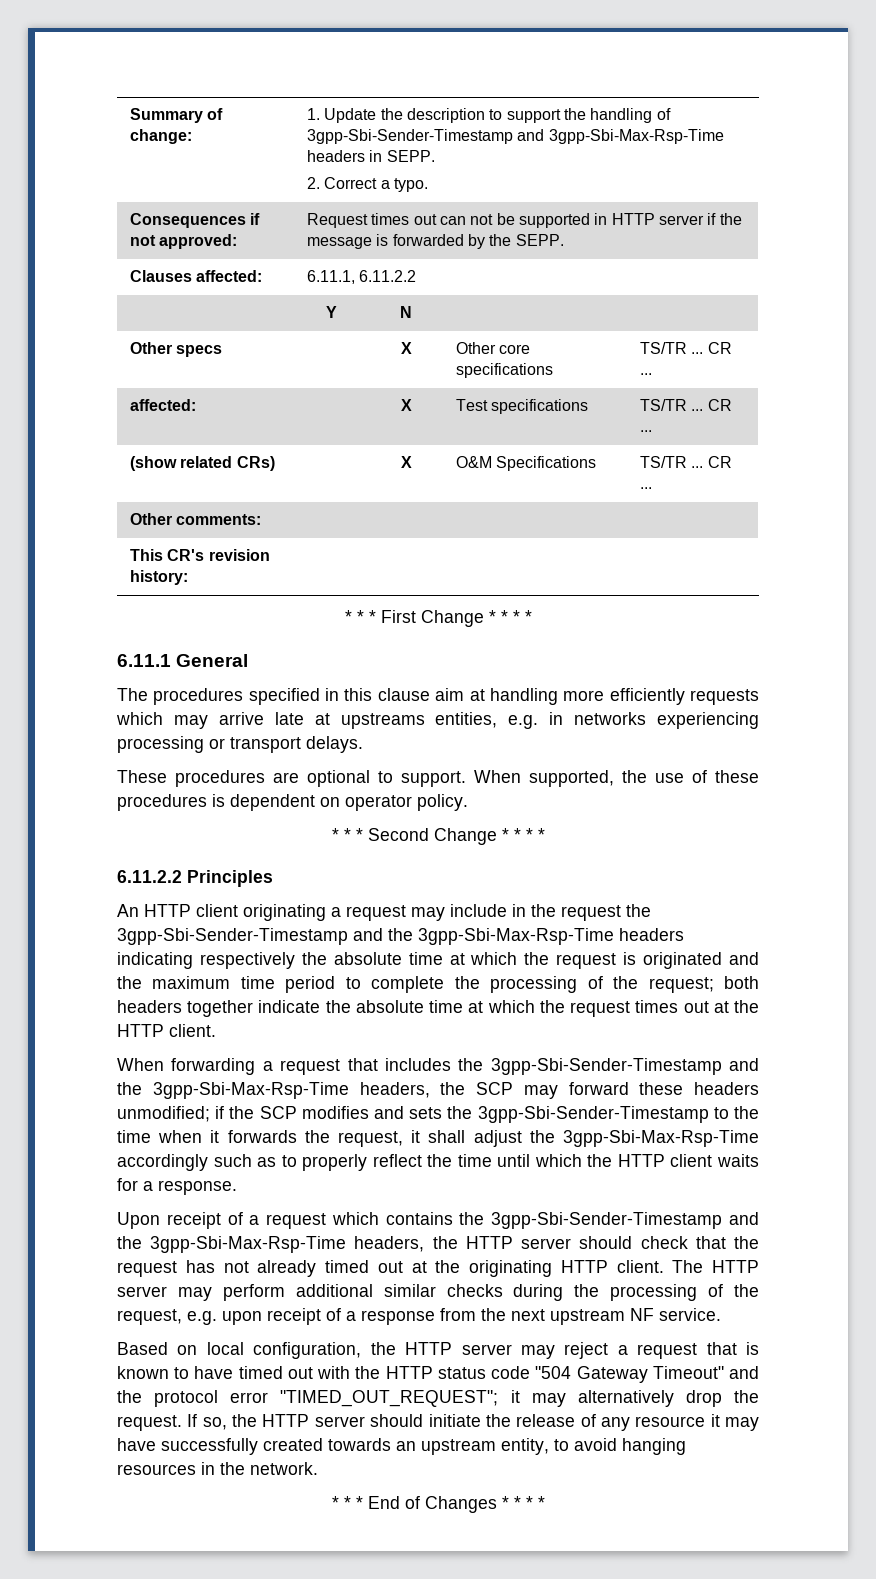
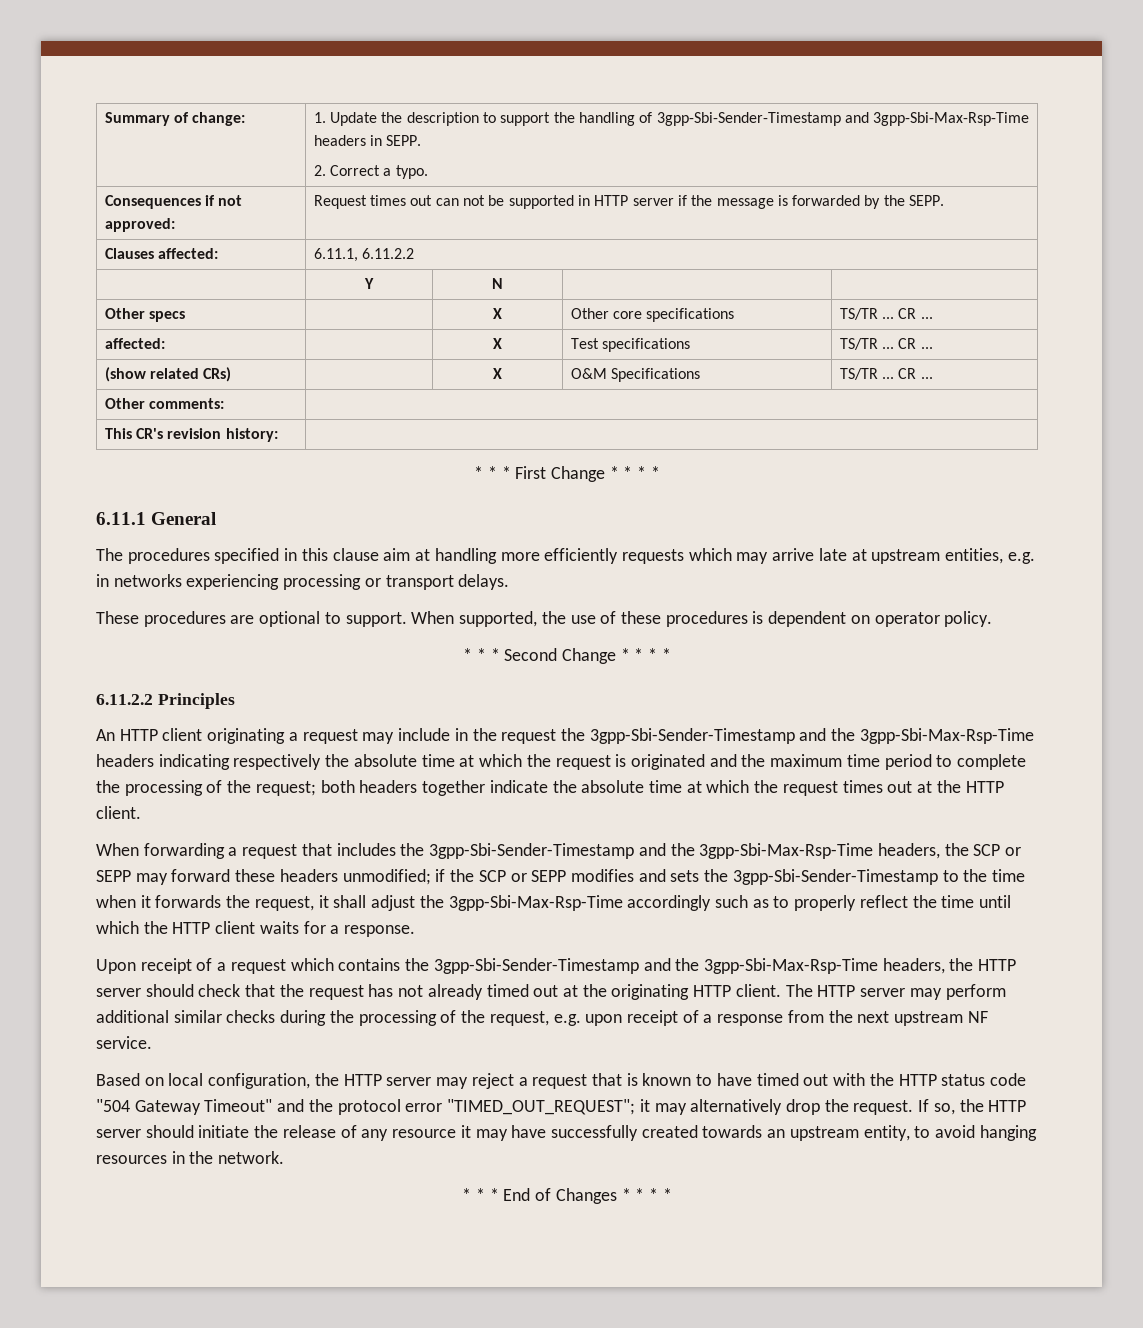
[340,713,425,729] upstreams -> [871,549,941,564] upstream
(513, 1088) none -> [1005,847,1022,856] [96,870,131,882] or SEPP
(297, 1112) none -> [510,870,567,882] or SEPP

